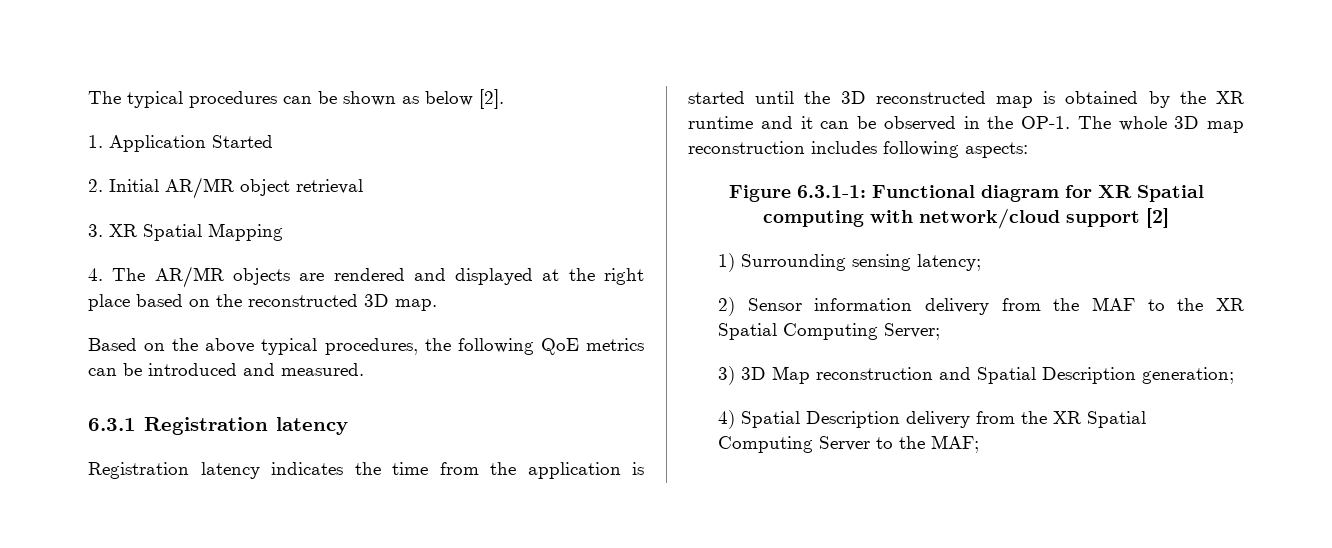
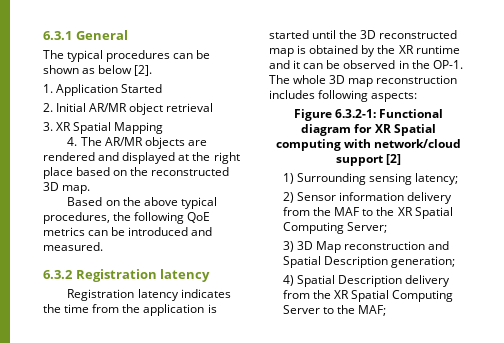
(88, 97) none -> [43,30,128,40] 6.3.1 General //
[88,418,136,431] 6.3.1 -> [43,270,73,279] 6.3.2
[796,185,866,198] 6.3.1-1: -> [335,109,376,118] 6.3.2-1:

